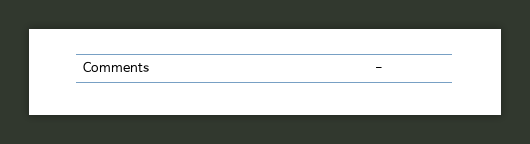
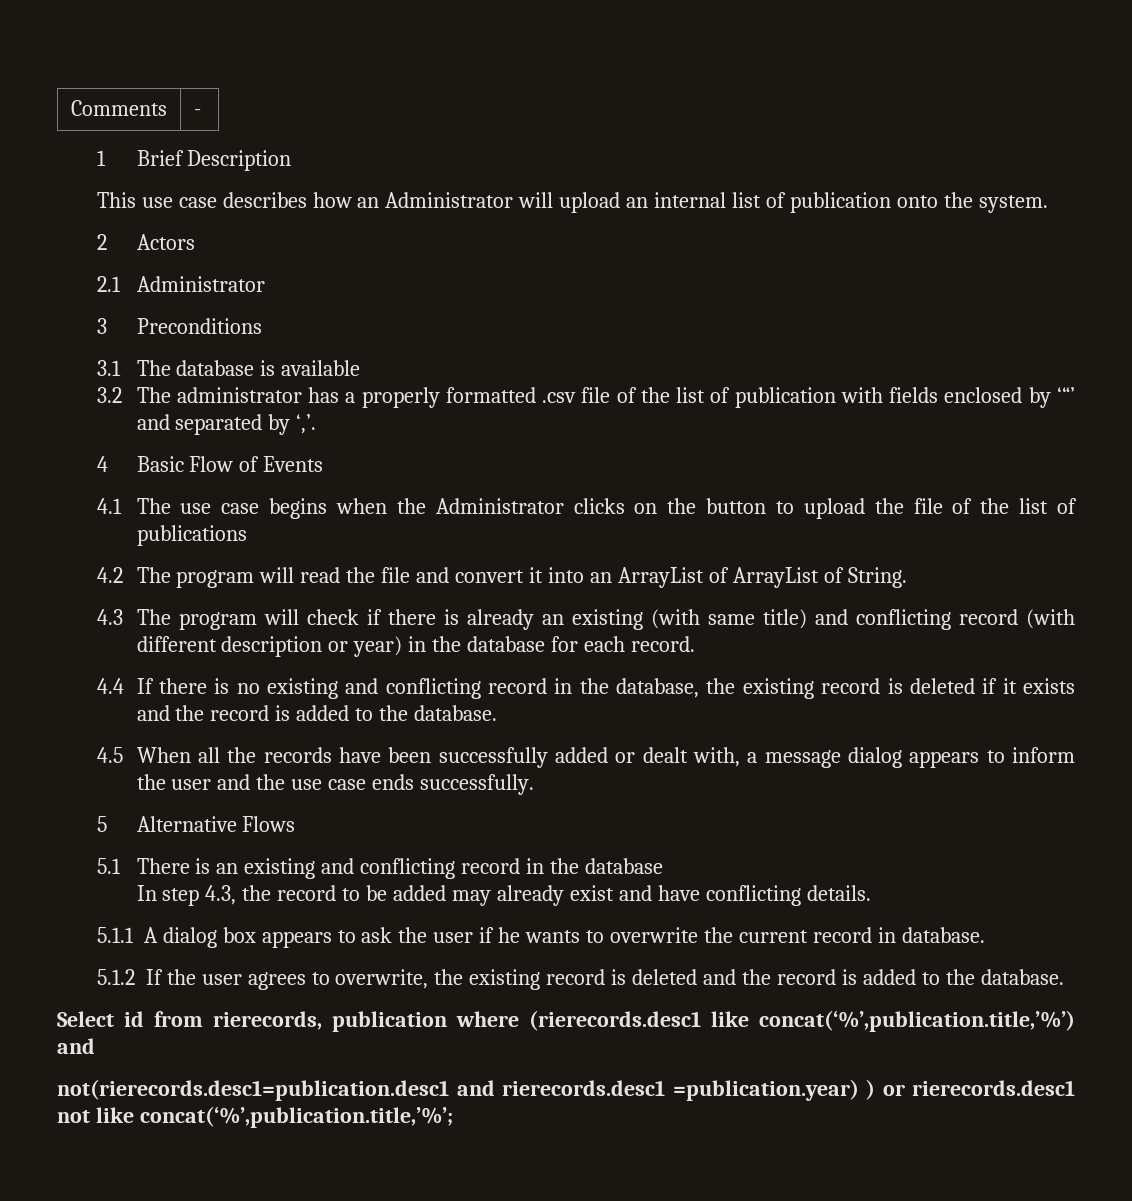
(383, 69) none -> [96,150,292,171] [96,192,1048,213] [96,234,195,250] [96,276,265,292] [96,318,262,334] [96,360,361,376] [96,387,1075,408] [136,414,317,435] [96,456,324,472] [96,498,1077,519] [136,525,247,546] [96,567,907,588] [96,609,1075,630] [136,636,696,657] [96,678,1075,699] [136,705,498,721] [96,747,1075,768] [136,774,535,795] [96,816,296,832] [96,858,664,879] [136,885,871,906] [96,927,985,948] [96,969,1064,990] [57,1010,1075,1032] [57,1038,95,1054] [57,1079,1075,1101] [57,1106,453,1128] // 1 Brief Description // This use case describes how an Administrator will upload an internal list of publication onto the system. // 2 Actors // 2.1 Administrator // 3 Preconditions // 3.1 The database is available // 3.2 The administrator has a properly formatted .csv file of the list of publication with fields enclosed by ‘“’ and separated by ‘,’. // 4 Basic Flow of Events // 4.1 The use case begins when the Administrator clicks on the button to upload the file of the list of publications // 4.2 The program will read the file and convert it into an ArrayList of ArrayList of String. // 4.3 The program will check if there is already an existing (with same title) and conflicting record (with different description or year) in the database for each record. // 4.4 If there is no existing and conflicting record in the database, the existing record is deleted if it exists and the record is added to the database. // 4.5 When all the records have been successfully added or dealt with, a message dialog appears to inform the user and the use case ends successfully. // 5 Alternative Flows // 5.1 There is an existing and conflicting record in the database // In step 4.3, the record to be added may already exist and have conflicting details. // 5.1.1 A dialog box appears to ask the user if he wants to overwrite the current record in database. // 5.1.2 If the user agrees to overwrite, the existing record is deleted and the record is added to the database. // Select id from rierecords, publication where (rierecords.desc1 like concat(‘%’,publication.title,’%’) and // not(rierecords.desc1=publication.desc1 and rierecords.desc1 =publication.year) ) or rierecords.desc1 not like concat(‘%’,publication.title,’%’;

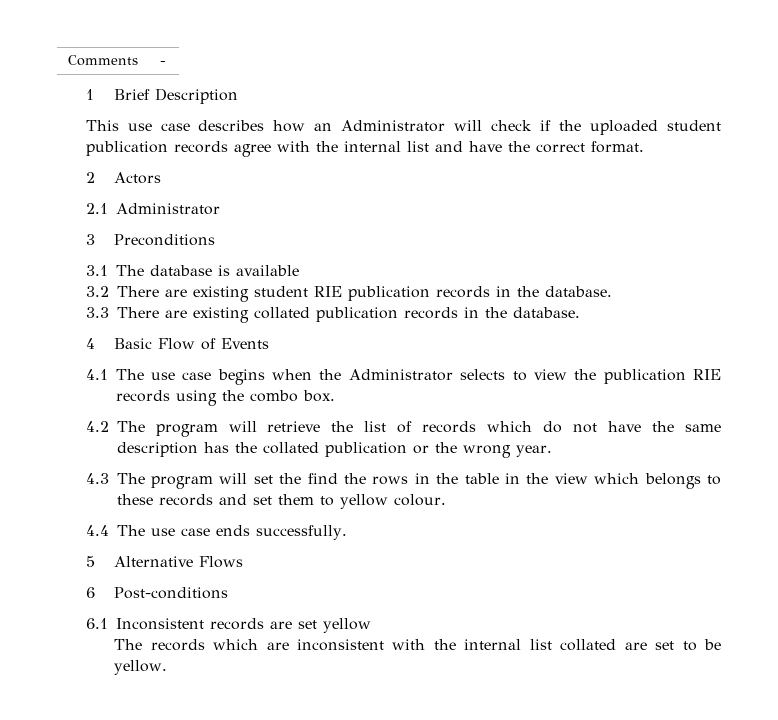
[559,192,1048,213] upload an internal list of publication onto the system. -> [491,120,721,135] [85,141,644,157] check if the uploaded student publication records agree with the internal list and have the correct format.
[136,387,1075,408] [136,414,317,435] The administrator has a properly formatted .csv file of the list of publication with fields enclosed by ‘“’ and separated by ‘,’. -> [116,286,612,302] [85,307,580,323] There are existing student RIE publication records in the database. // 3.3 There are existing collated publication records in the database.
[573,498,1077,519] [136,525,247,546] [96,567,907,588] [96,609,1075,630] [136,636,696,657] [96,678,1075,699] [136,705,498,721] [96,747,1075,768] [136,774,286,790] clicks on the button to upload the file of the list of publications // 4.2 The program will read the file and convert it into an ArrayList of ArrayList of String. // 4.3 The program will check if there is already an existing (with same title) and conflicting record (with different description or year) in the database for each record. // 4.4 If there is no existing and conflicting record in the database, the existing record is deleted if it exists and the record is added to the database. // 4.5 When all the records have been successfully added or dealt with, a message dialog appears to inform the user and the -> [460,369,721,384] [115,390,335,406] [85,421,721,437] [116,442,552,458] [85,473,721,489] [116,494,446,509] [85,525,145,536] selects to view the publication RIE records using the combo box. // 4.2 The program will retrieve the list of records which do not have the same description has the collated publication or the wrong year. // 4.3 The program will set the find the rows in the table in the view which belongs to these records and set them to yellow colour. // 4.4 The
[96,858,664,879] [136,885,871,906] [96,927,985,948] [96,969,1064,990] [57,1010,1075,1032] [57,1038,95,1054] [57,1079,1075,1101] [57,1106,453,1128] 5.1 There is an existing and conflicting record in the database // In step 4.3, the record to be added may already exist and have conflicting details. // 5.1.1 A dialog box appears to ask the user if he wants to overwrite the current record in database. // 5.1.2 If the user agrees to overwrite, the existing record is deleted and the record is added to the database. // Select id from rierecords, publication where (rierecords.desc1 like concat(‘%’,publication.title,’%’) and // not(rierecords.desc1=publication.desc1 and rierecords.desc1 =publication.year) ) or rierecords.desc1 not like concat(‘%’,publication.title,’%’; -> [85,587,229,599] [85,618,371,633] [114,639,722,651] [114,660,168,675] 6 Post-conditions // 6.1 Inconsistent records are set yellow // The records which are inconsistent with the internal list collated are set to be yellow.

